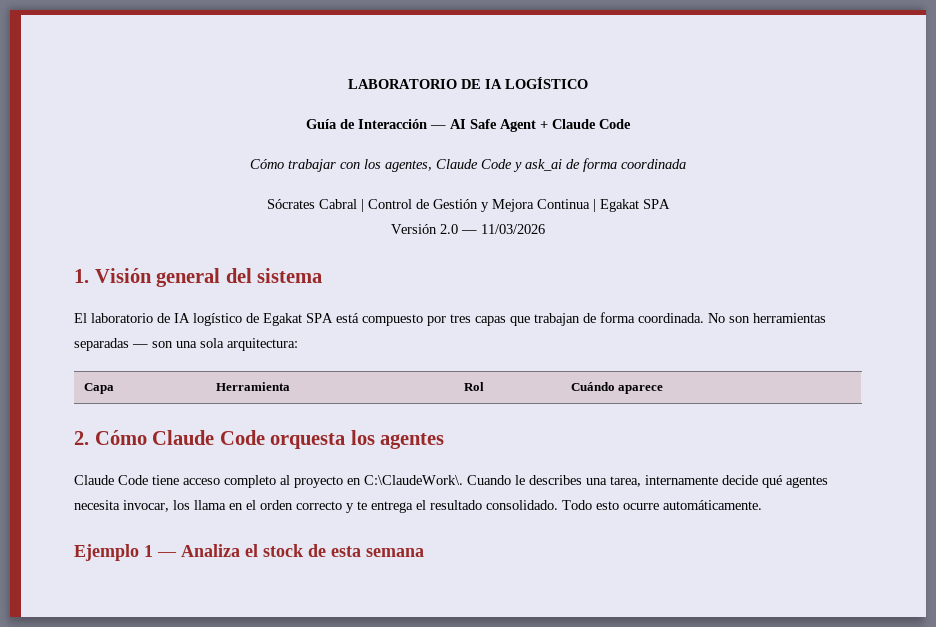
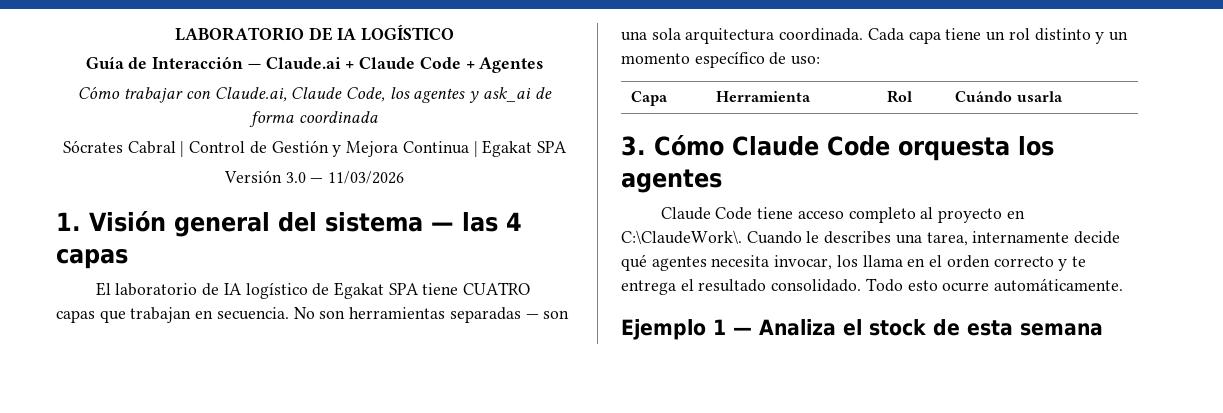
[450,119,536,132] AI Safe Agent -> [265,57,341,69] Claude.ai
(631, 124) none -> [465,57,544,73] + Agentes
[364,159,512,172] los agentes, Claude Code -> [214,87,466,103] Claude.ai, Claude Code, los agentes
[440,224,458,234] 2.0 -> [285,172,306,183] 3.0
(323, 275) none -> [431,212,522,232] [56,249,128,269] — las 4 capas
[336,312,704,326] está compuesto por tres capas que trabajan de forma coordinada. -> [422,282,531,295] [56,307,289,323] tiene CUATRO capas que trabajan en secuencia.
[227,338,298,351] arquitectura: -> [685,28,1128,44] [621,51,821,68] arquitectura coordinada. Cada capa tiene un rol distinto y un momento específico de uso:
[618,385,664,394] [74,431,89,445] aparece // 2. -> [1016,91,1063,102] [621,136,646,156] usarla // 3.

